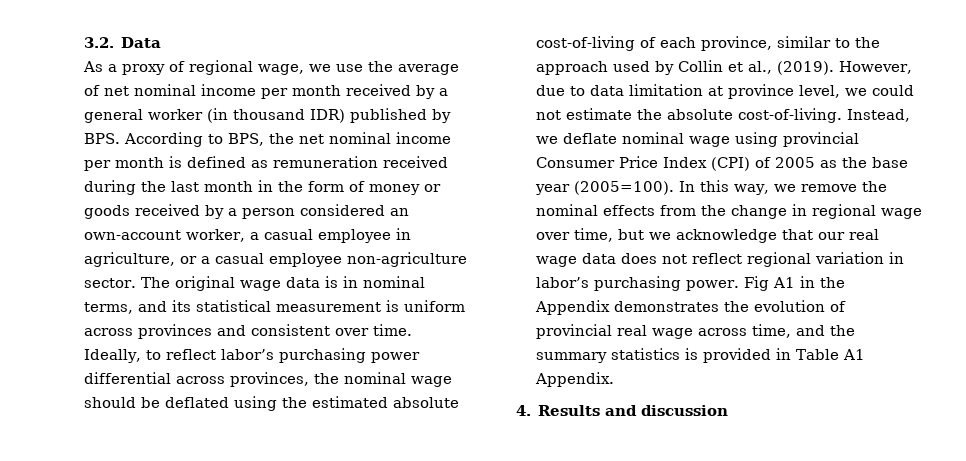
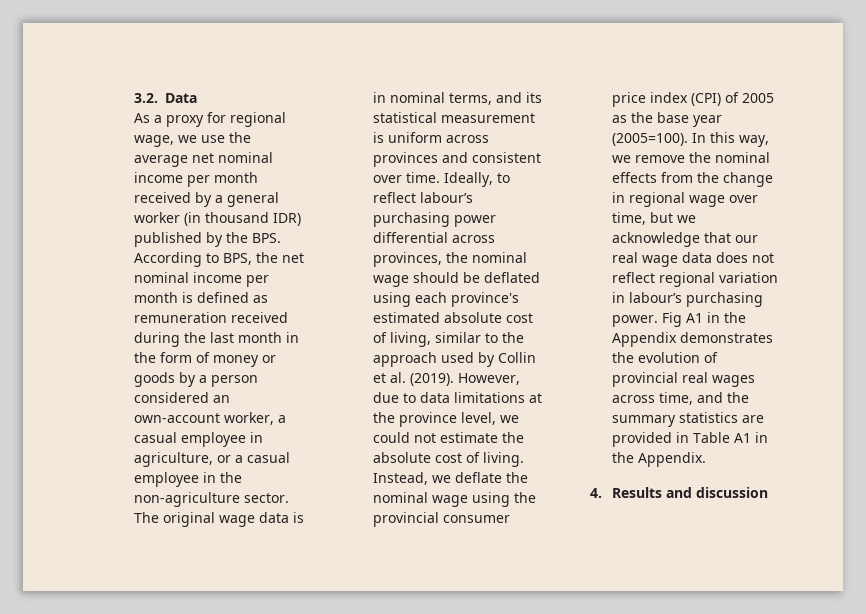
[168,61,185,72] of -> [206,112,226,123] for
[83,85,100,96] of -> (188, 161) none
(451, 116) none -> [225,232,248,243] the
[134,204,200,216] received -> (175, 379) none
(342, 260) none -> [202,472,242,483] in the
[220,349,274,360] labor’s -> [419,192,473,203] labour’s
[281,396,459,408] [535,36,772,51] the estimated absolute cost-of-living of each province, -> [414,292,519,307] [372,312,533,323] [372,332,431,347] each province's estimated absolute cost of living,
[747,61,772,74] al., -> [389,372,406,383] al.
[628,84,723,96] limitation at -> [453,392,542,403] [372,412,395,423] limitations at the
[737,108,842,123] cost-of-living. -> [434,452,524,467] cost of living.
(617, 138) none -> [505,472,528,483] the
[782,132,859,147] [535,156,707,168] provincial Consumer Price Index -> [513,492,536,503] [372,512,510,527] [611,92,688,107] the provincial consumer price index
[535,277,589,288] labor’s -> [628,292,682,303] labour’s
[651,328,693,339] wage -> [711,375,755,387] wages
[684,348,698,360] is -> [741,415,764,423] are
(865, 354) none -> [754,432,768,443] [611,452,634,463] in the

